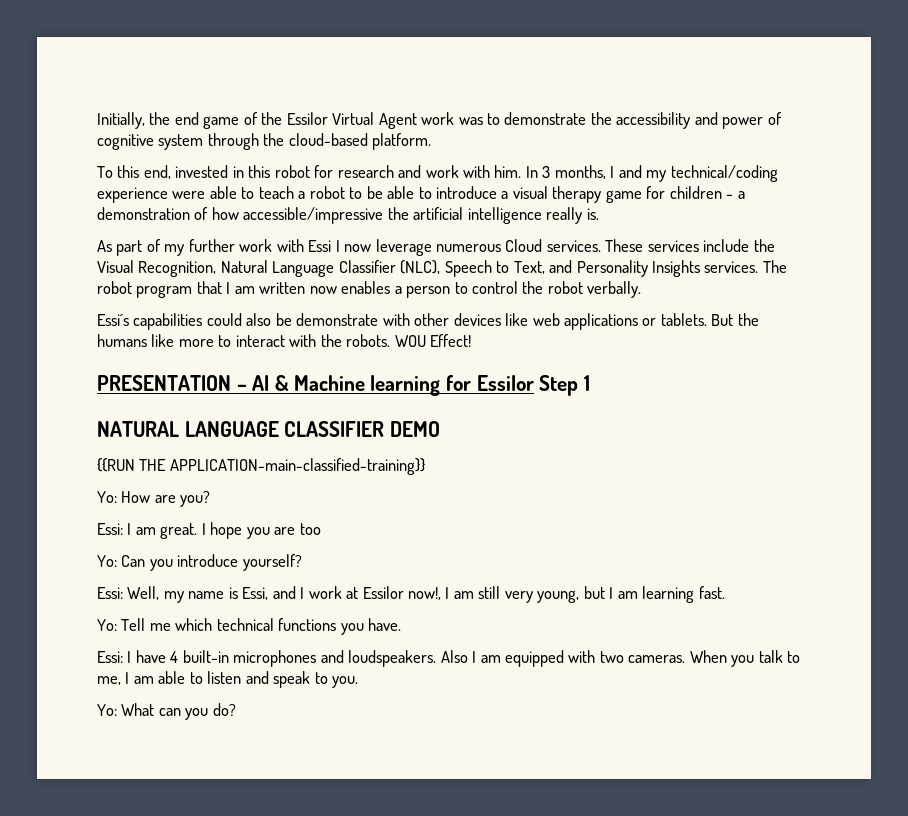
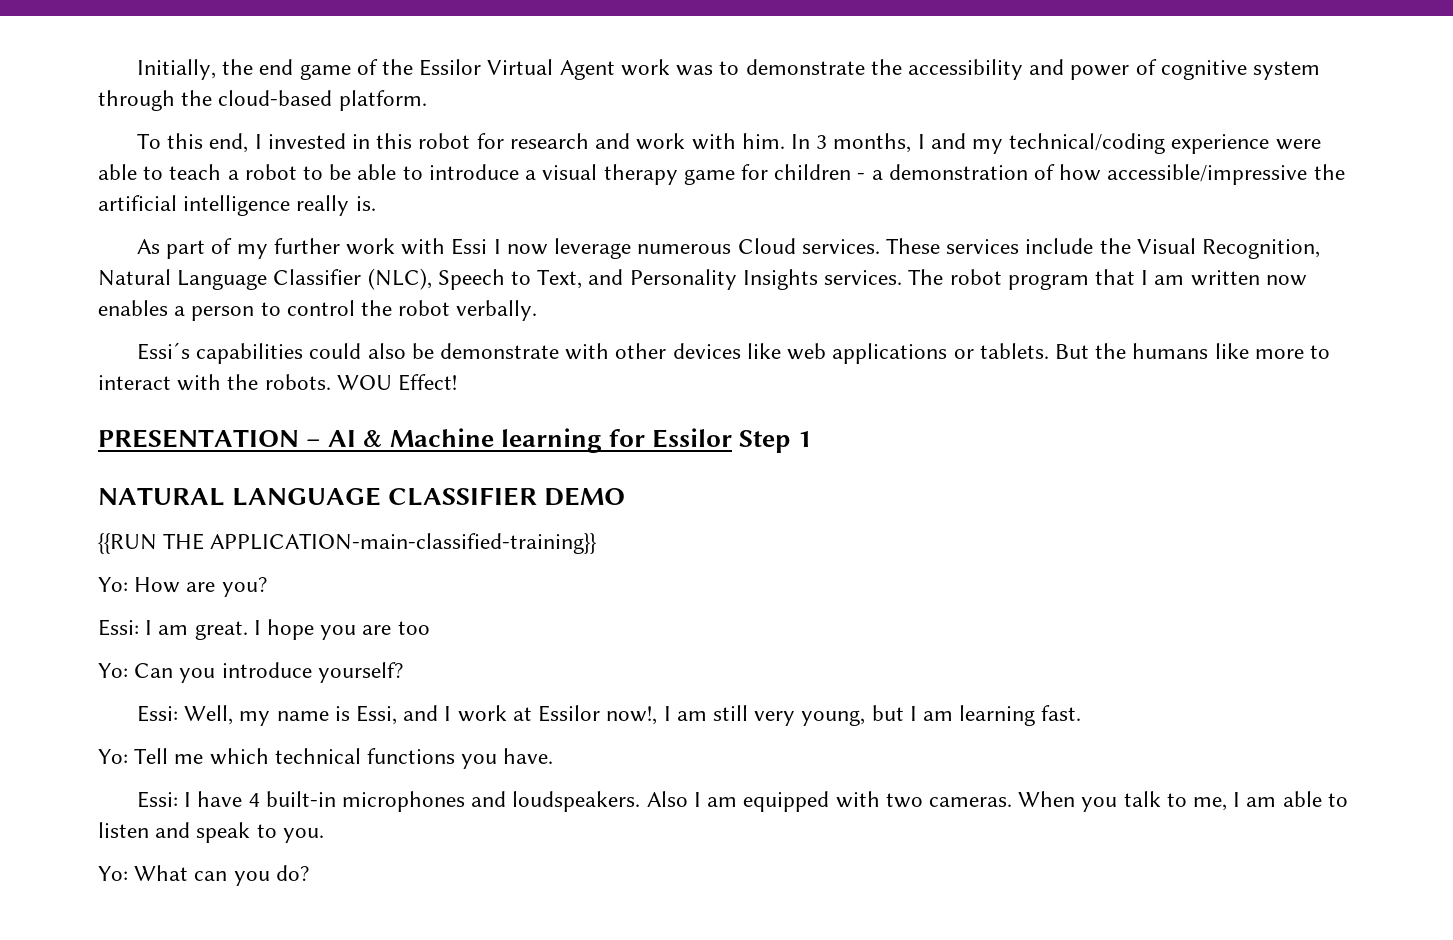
(171, 172) none -> [254,134,262,149] I

